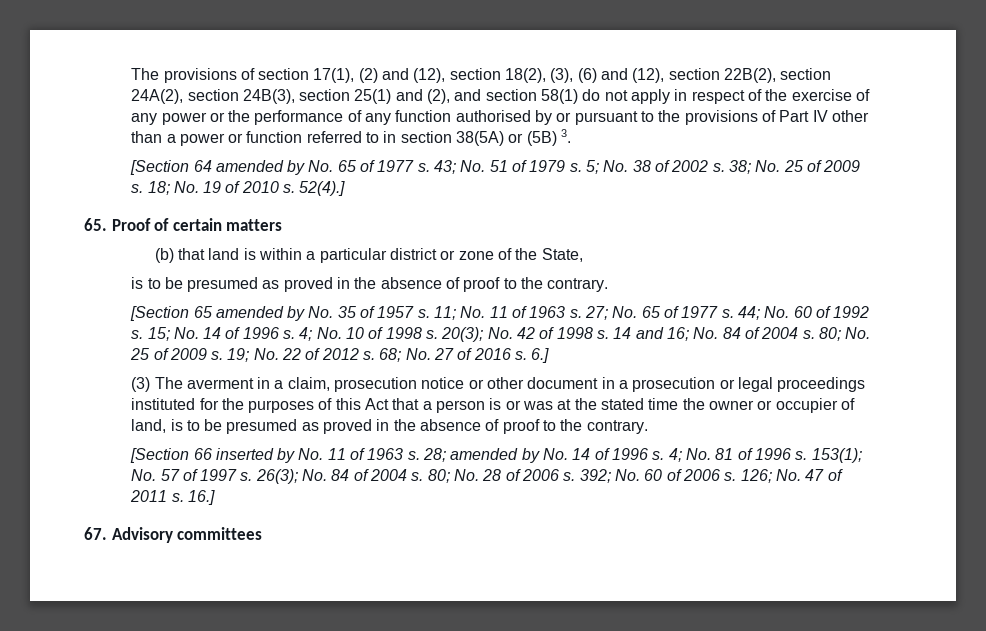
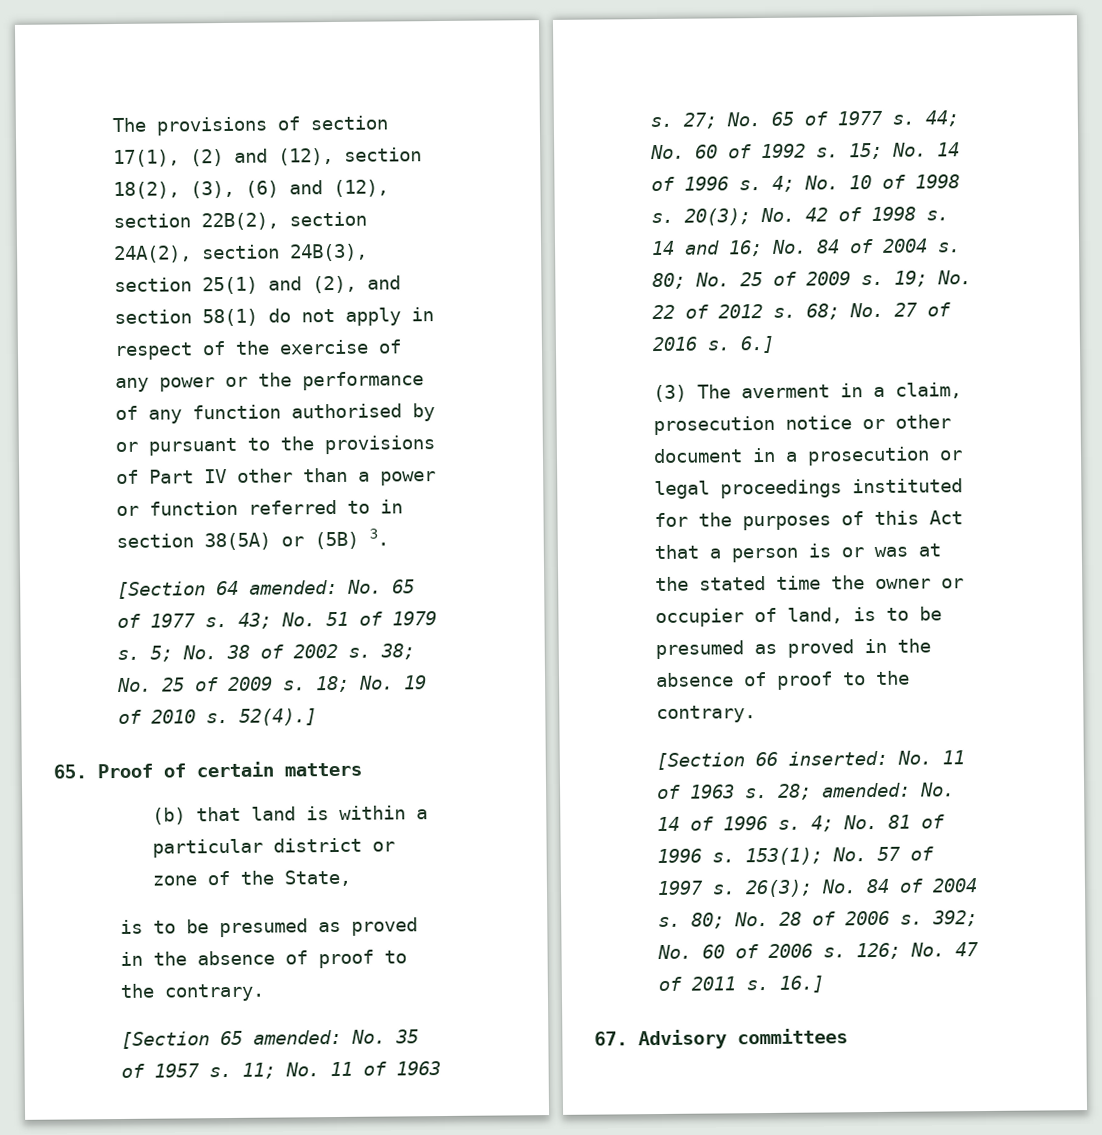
[215,160,306,175] amended by -> [249,579,339,595] amended:
[215,306,306,321] amended by -> [253,1029,343,1045] amended:
[215,448,296,463] inserted by -> [788,750,889,766] inserted:
[450,448,540,463] amended by -> [822,782,912,798] amended:

